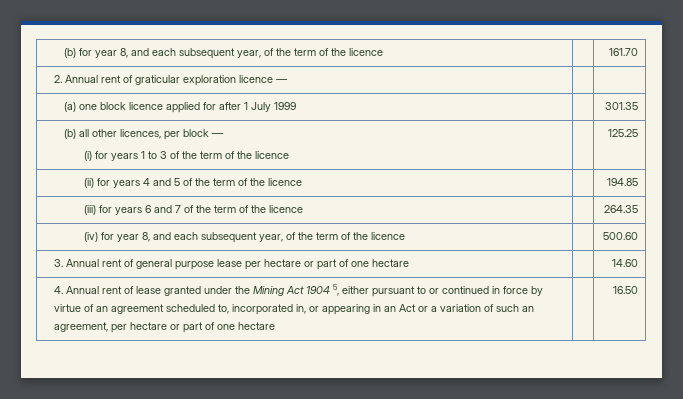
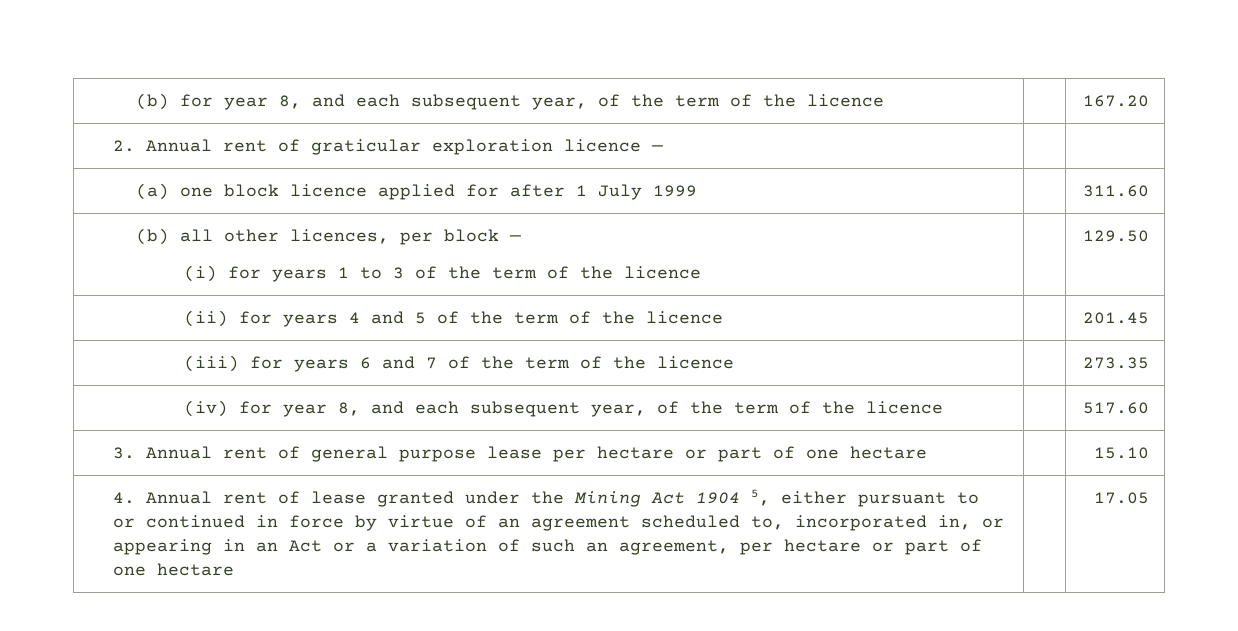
[608,48,638,56] 161.70 -> [1083,95,1150,107] 167.20
[604,102,638,110] 301.35 -> [1083,185,1150,197] 311.60
[607,129,638,137] 125.25 -> [1083,230,1150,242] 129.50
[606,178,638,186] 194.85 -> [1083,312,1150,324] 201.45
[603,205,638,213] 264.35 -> [1083,357,1150,369] 273.35
[602,232,638,240] 500.60 -> [1083,402,1150,414] 517.60
[611,259,638,267] 14.60 -> [1094,447,1150,459] 15.10
[612,286,638,294] 16.50 -> [1094,492,1150,504] 17.05

